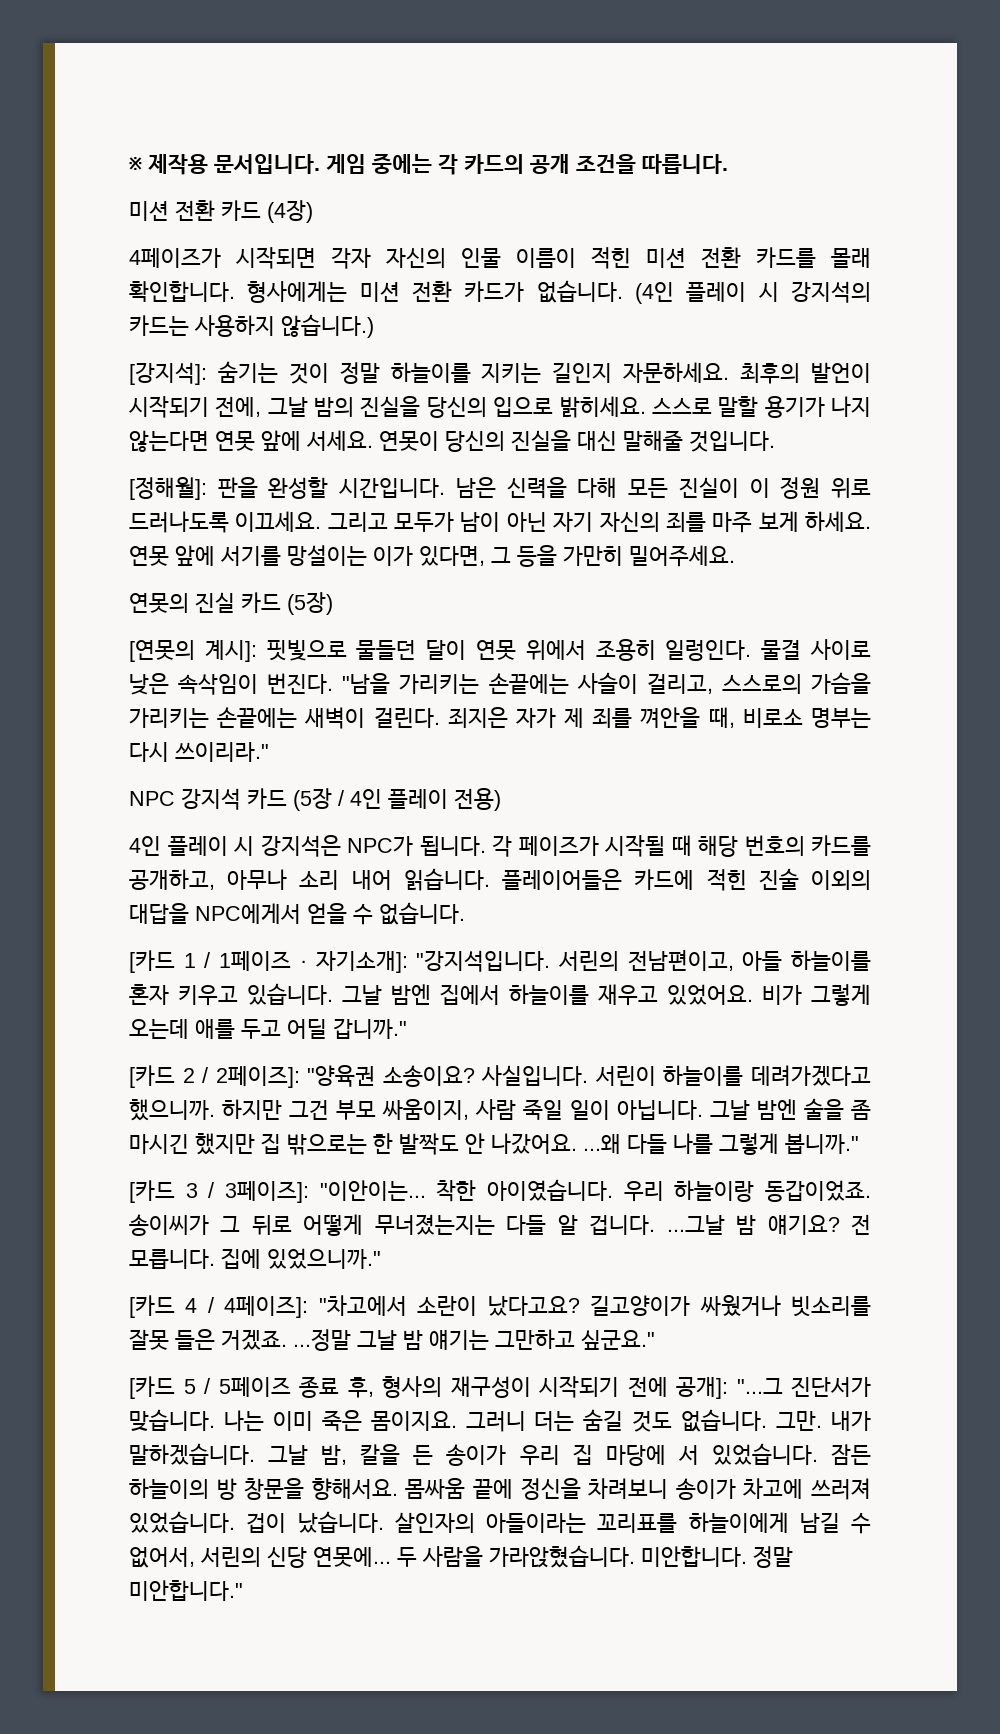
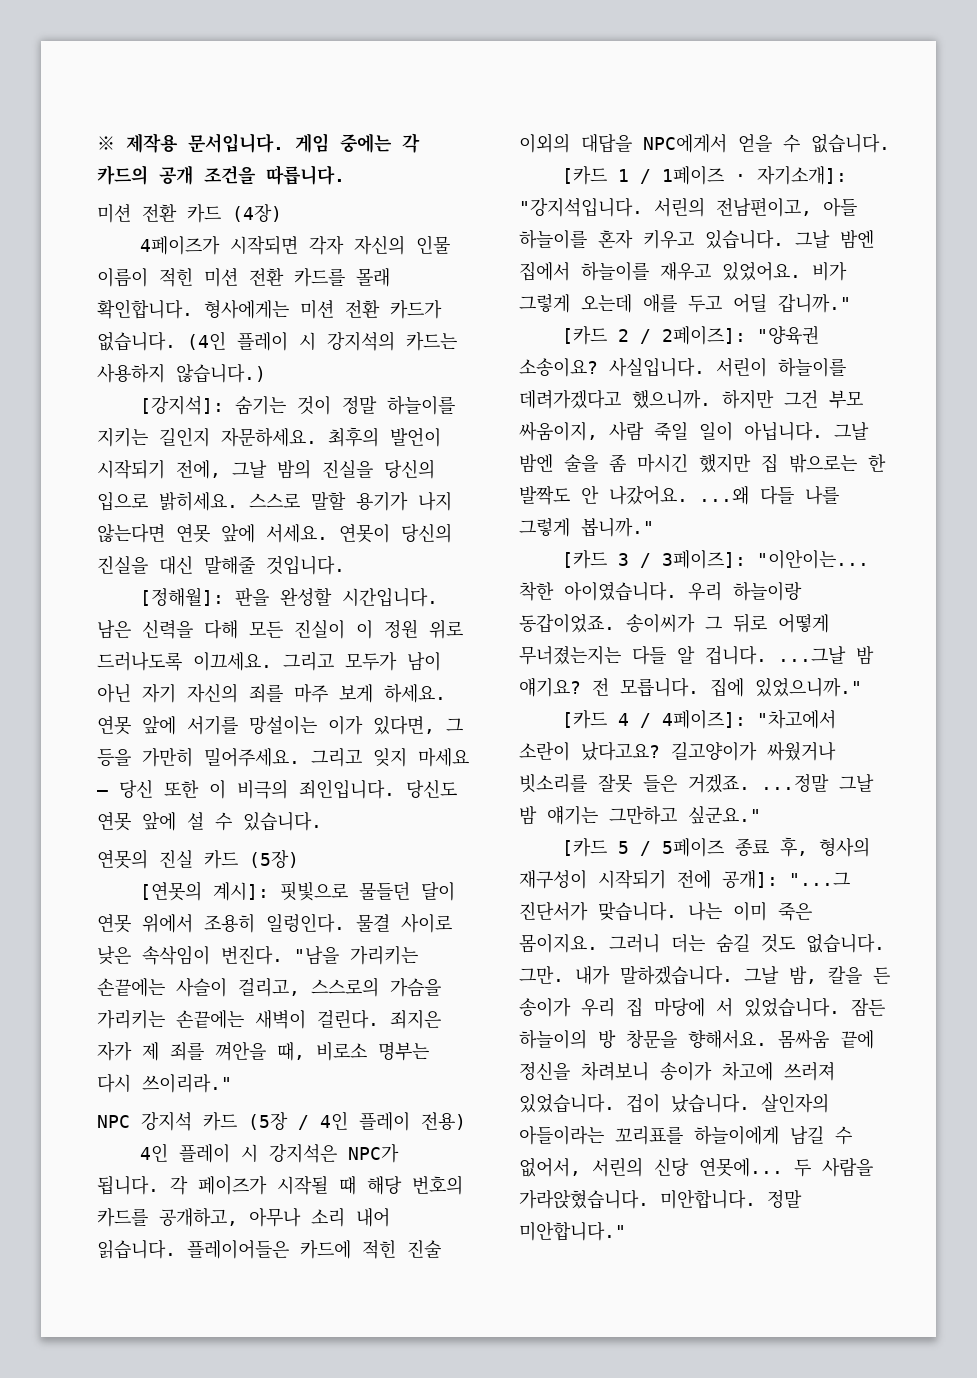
(735, 556) none -> [311,747,469,767] [97,779,457,799] [97,811,322,831] 그리고 잊지 마세요 — 당신 또한 이 비극의 죄인입니다. 당신도 연못 앞에 설 수 있습니다.

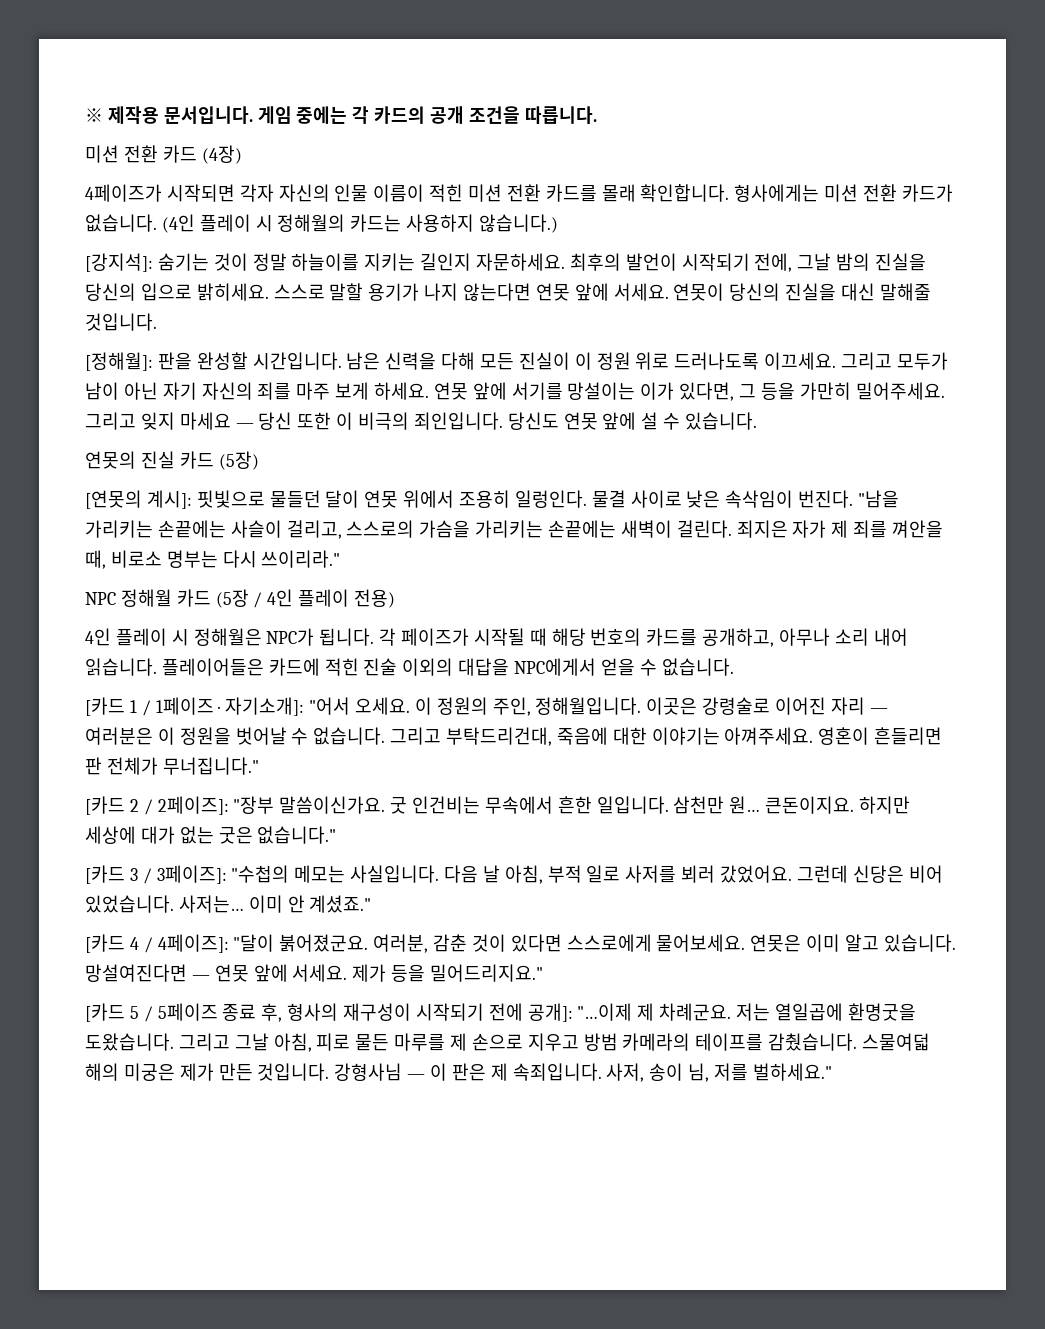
[327,331,395,351] 강지석의 -> [277,214,346,232] 정해월의
[141,1111,192,1131] 강지석 -> [120,589,172,607] 정해월
[269,1143,338,1163] 강지석은 -> [193,628,262,646] 정해월은
[519,197,857,217] [519,229,874,249] [519,262,847,281] [519,294,851,313] [562,326,820,345] [519,357,846,377] [519,389,863,409] [519,421,869,441] [519,453,886,473] [519,485,839,505] [519,518,654,537] [562,549,870,569] [519,581,802,601] [519,613,829,633] [519,645,874,665] [519,677,862,697] [562,709,837,729] [519,741,836,761] [519,774,874,793] [519,806,761,825] "강지석입니다. 서린의 전남편이고, 아들 하늘이를 혼자 키우고 있습니다. 그날 밤엔 집에서 하늘이를 재우고 있었어요. 비가 그렇게 오는데 애를 두고 어딜 갑니까." // [카드 2 / 2페이즈]: "양육권 소송이요? 사실입니다. 서린이 하늘이를 데려가겠다고 했으니까. 하지만 그건 부모 싸움이지, 사람 죽일 일이 아닙니다. 그날 밤엔 술을 좀 마시긴 했지만 집 밖으로는 한 발짝도 안 나갔어요. ...왜 다들 나를 그렇게 봅니까." // [카드 3 / 3페이즈]: "이안이는... 착한 아이였습니다. 우리 하늘이랑 동갑이었죠. 송이씨가 그 뒤로 어떻게 무너졌는지는 다들 알 겁니다. ...그날 밤 얘기요? 전 모릅니다. 집에 있었으니까." // [카드 4 / 4페이즈]: "차고에서 소란이 났다고요? 길고양이가 싸웠거나 빗소리를 잘못 들은 거겠죠. ...정말 그날 밤 얘기는 그만하고 싶군요." -> [309,697,888,716] [85,727,943,746] [85,757,259,775] [85,796,911,815] [85,826,337,844] [85,865,943,884] [85,895,372,913] [85,934,956,953] [85,964,544,982] "어서 오세요. 이 정원의 주인, 정해월입니다. 이곳은 강령술로 이어진 자리 — 여러분은 이 정원을 벗어날 수 없습니다. 그리고 부탁드리건대, 죽음에 대한 이야기는 아껴주세요. 영혼이 흔들리면 판 전체가 무너집니다." // [카드 2 / 2페이즈]: "장부 말씀이신가요. 굿 인건비는 무속에서 흔한 일입니다. 삼천만 원… 큰돈이지요. 하지만 세상에 대가 없는 굿은 없습니다." // [카드 3 / 3페이즈]: "수첩의 메모는 사실입니다. 다음 날 아침, 부적 일로 사저를 뵈러 갔었어요. 그런데 신당은 비어 있었습니다. 사저는… 이미 안 계셨죠." // [카드 4 / 4페이즈]: "달이 붉어졌군요. 여러분, 감춘 것이 있다면 스스로에게 물어보세요. 연못은 이미 알고 있습니다. 망설여진다면 — 연못 앞에 서세요. 제가 등을 밀어드리지요."
[789,872,850,886] [519,901,812,921] [519,933,885,953] [519,965,890,985] [519,997,885,1017] [519,1029,874,1049] [519,1061,835,1081] [519,1093,829,1113] [519,1126,852,1145] [519,1157,873,1177] [519,1189,802,1209] [519,1221,626,1241] "...그 진단서가 맞습니다. 나는 이미 죽은 몸이지요. 그러니 더는 숨길 것도 없습니다. 그만. 내가 말하겠습니다. 그날 밤, 칼을 든 송이가 우리 집 마당에 서 있었습니다. 잠든 하늘이의 방 창문을 향해서요. 몸싸움 끝에 정신을 차려보니 송이가 차고에 쓰러져 있었습니다. 겁이 났습니다. 살인자의 아들이라는 꼬리표를 하늘이에게 남길 수 없어서, 서린의 신당 연못에... 두 사람을 가라앉혔습니다. 미안합니다. 정말 미안합니다." -> [577,1003,916,1021] [85,1033,931,1052] [85,1063,832,1082] "…이제 제 차례군요. 저는 열일곱에 환명굿을 도왔습니다. 그리고 그날 아침, 피로 물든 마루를 제 손으로 지우고 방범 카메라의 테이프를 감췄습니다. 스물여덟 해의 미궁은 제가 만든 것입니다. 강형사님 — 이 판은 제 속죄입니다. 사저, 송이 님, 저를 벌하세요."

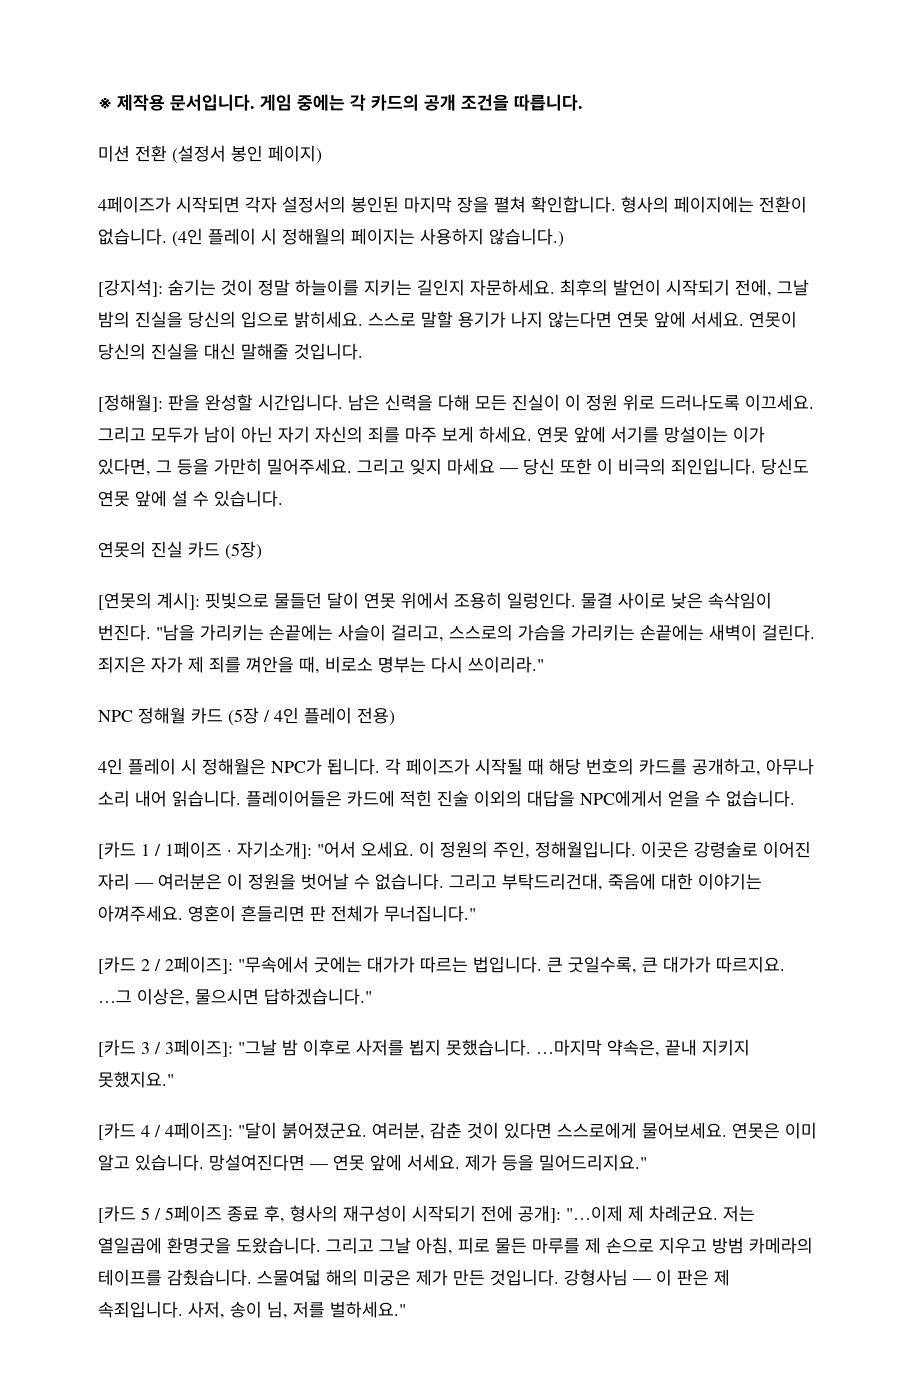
[162,145,242,164] 카드 (4장) -> [172,145,322,164] (설정서 봉인 페이지)
[278,184,953,202] 자신의 인물 이름이 적힌 미션 전환 카드를 몰래 확인합니다. 형사에게는 미션 전환 카드가 -> [282,196,807,213] 설정서의 봉인된 마지막 장을 펼쳐 확인합니다. 형사의 페이지에는 전환이
[350,214,402,232] 카드는 -> [351,228,415,245] 페이지는
[233,796,911,814] [85,826,337,844] [85,865,943,884] [85,895,372,913] "장부 말씀이신가요. 굿 인건비는 무속에서 흔한 일입니다. 삼천만 원… 큰돈이지요. 하지만 세상에 대가 없는 굿은 없습니다." // [카드 3 / 3페이즈]: "수첩의 메모는 사실입니다. 다음 날 아침, 부적 일로 사저를 뵈러 갔었어요. 그런데 신당은 비어 있었습니다. 사저는… 이미 안 계셨죠." -> [238,956,785,974] [98,988,372,1006] [98,1039,750,1057] [98,1071,174,1088] "무속에서 굿에는 대가가 따르는 법입니다. 큰 굿일수록, 큰 대가가 따르지요. …그 이상은, 물으시면 답하겠습니다." // [카드 3 / 3페이즈]: "그날 밤 이후로 사저를 뵙지 못했습니다. …마지막 약속은, 끝내 지키지 못했지요."

